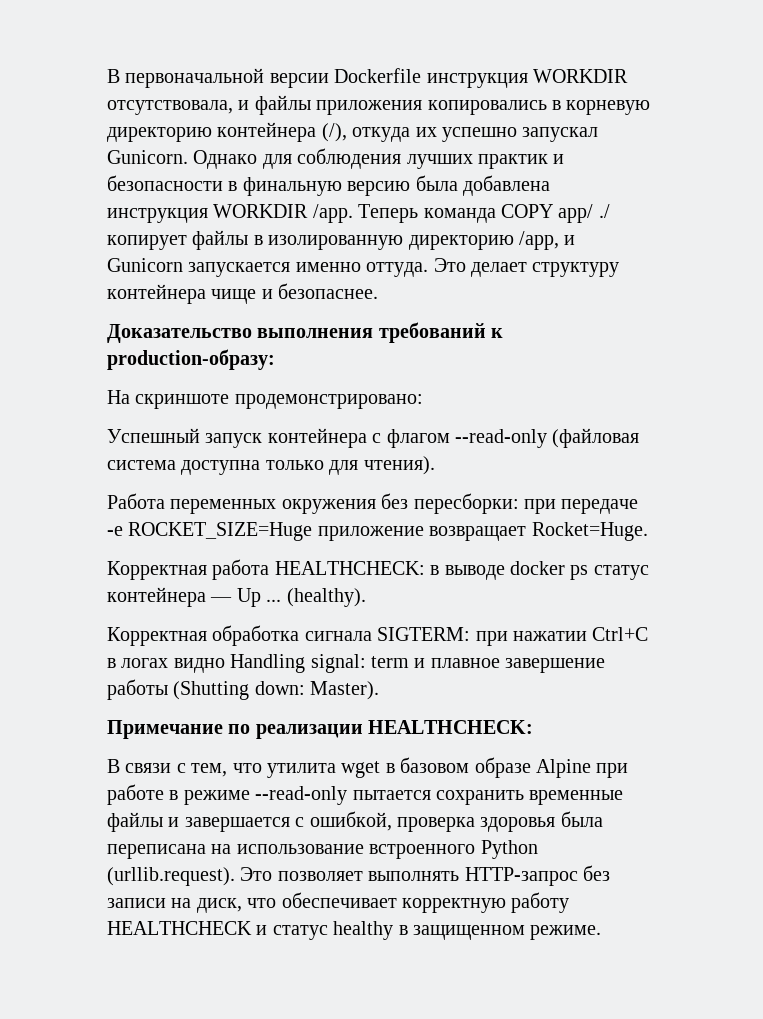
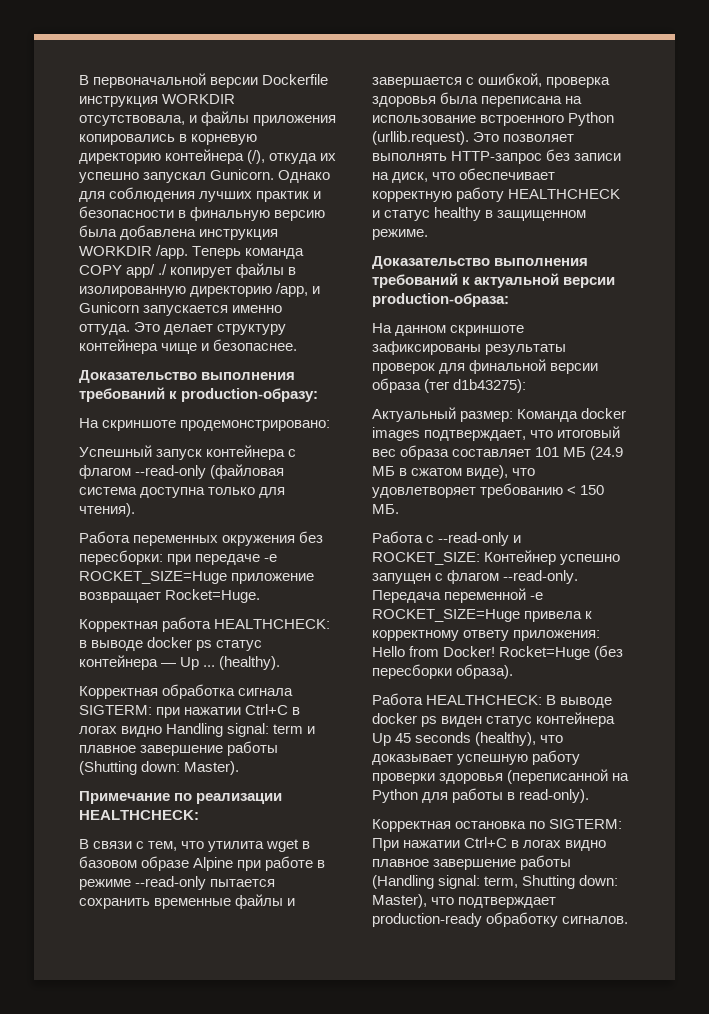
(602, 932) none -> [372,256,589,269] [372,273,616,288] [372,293,509,307] [372,323,525,336] [372,341,567,355] [372,359,599,374] [372,378,527,393] [372,407,627,422] [372,426,621,441] [372,445,624,460] [372,465,536,479] [372,483,605,498] [372,504,399,514] [372,531,522,546] [372,550,621,565] [372,570,579,584] [372,588,544,603] [372,609,593,622] [372,630,601,641] [372,645,624,660] [372,664,514,679] [372,693,613,708] [372,712,616,727] [372,732,564,746] [372,750,581,765] [372,769,630,784] [372,788,590,803] [372,819,623,832] [372,837,607,851] [372,855,572,870] [372,875,619,889] [372,894,557,908] [372,912,629,927] // Доказательство выполнения требований к актуальной версии production-образа: // На данном скриншоте зафиксированы результаты проверок для финальной версии образа (тег d1b43275): // Актуальный размер: Команда docker images подтверждает, что итоговый вес образа составляет 101 МБ (24.9 МБ в сжатом виде), что удовлетворяет требованию < 150 МБ. // Работа с --read-only и ROCKET_SIZE: Контейнер успешно запущен с флагом --read-only. Передача переменной -e ROCKET_SIZE=Huge привела к корректному ответу приложения: Hello from Docker! Rocket=Huge (без пересборки образа). // Работа HEALTHCHECK: В выводе docker ps виден статус контейнера Up 45 seconds (healthy), что доказывает успешную работу проверки здоровья (переписанной на Python для работы в read-only). // Корректная остановка по SIGTERM: При нажатии Ctrl+C в логах видно плавное завершение работы (Handling signal: term, Shutting down: Master), что подтверждает production-ready обработку сигналов.

